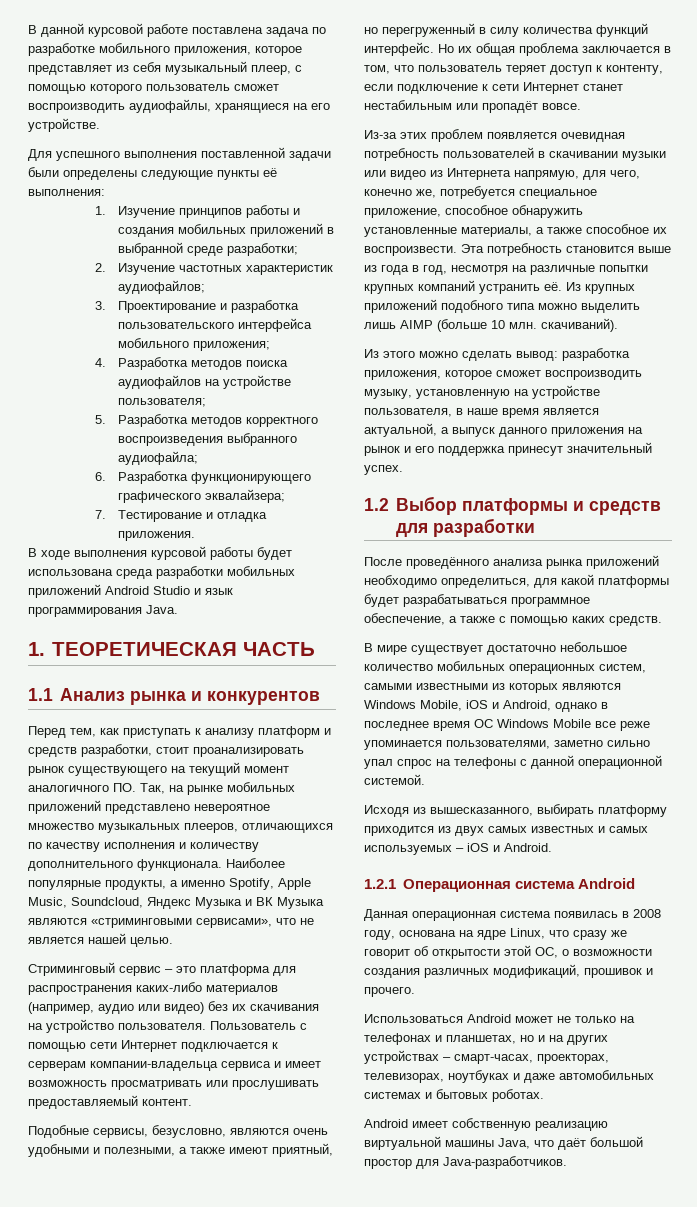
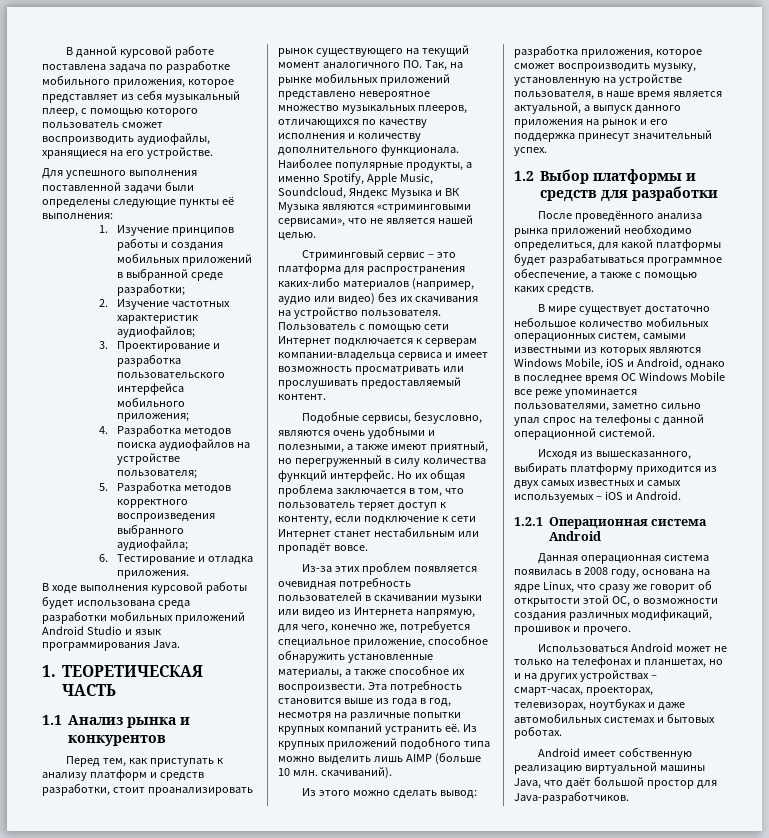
[117,471,311,484] [117,489,285,503] [95,510,107,519] Разработка функционирующего графического эквалайзера; // 7. -> (108, 558) none

